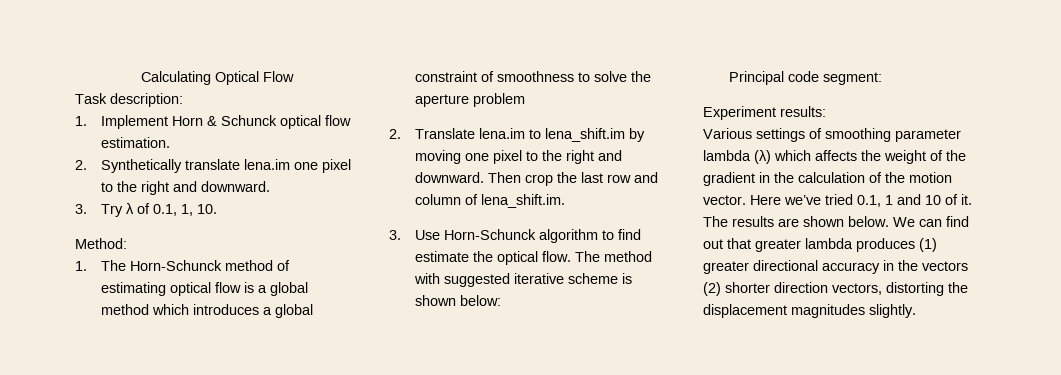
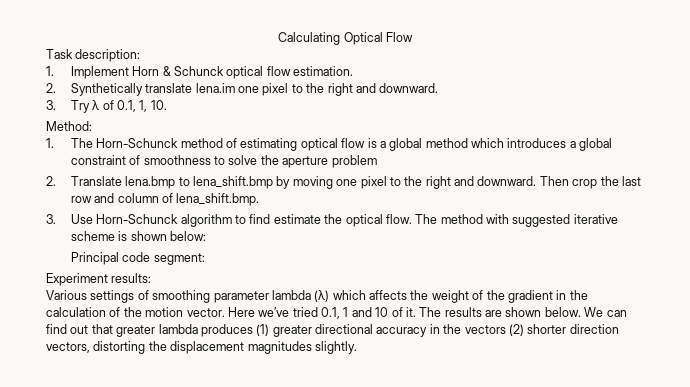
[479,128,626,142] lena.im to lena_shift.im -> [125,176,274,189] lena.bmp to lena_shift.bmp
[481,194,566,208] lena_shift.im. -> [176,193,260,206] lena_shift.bmp.

